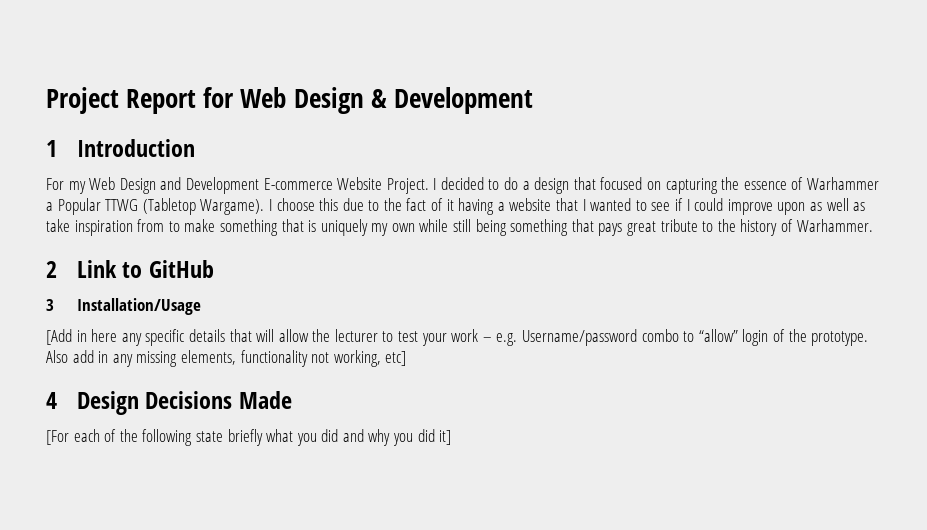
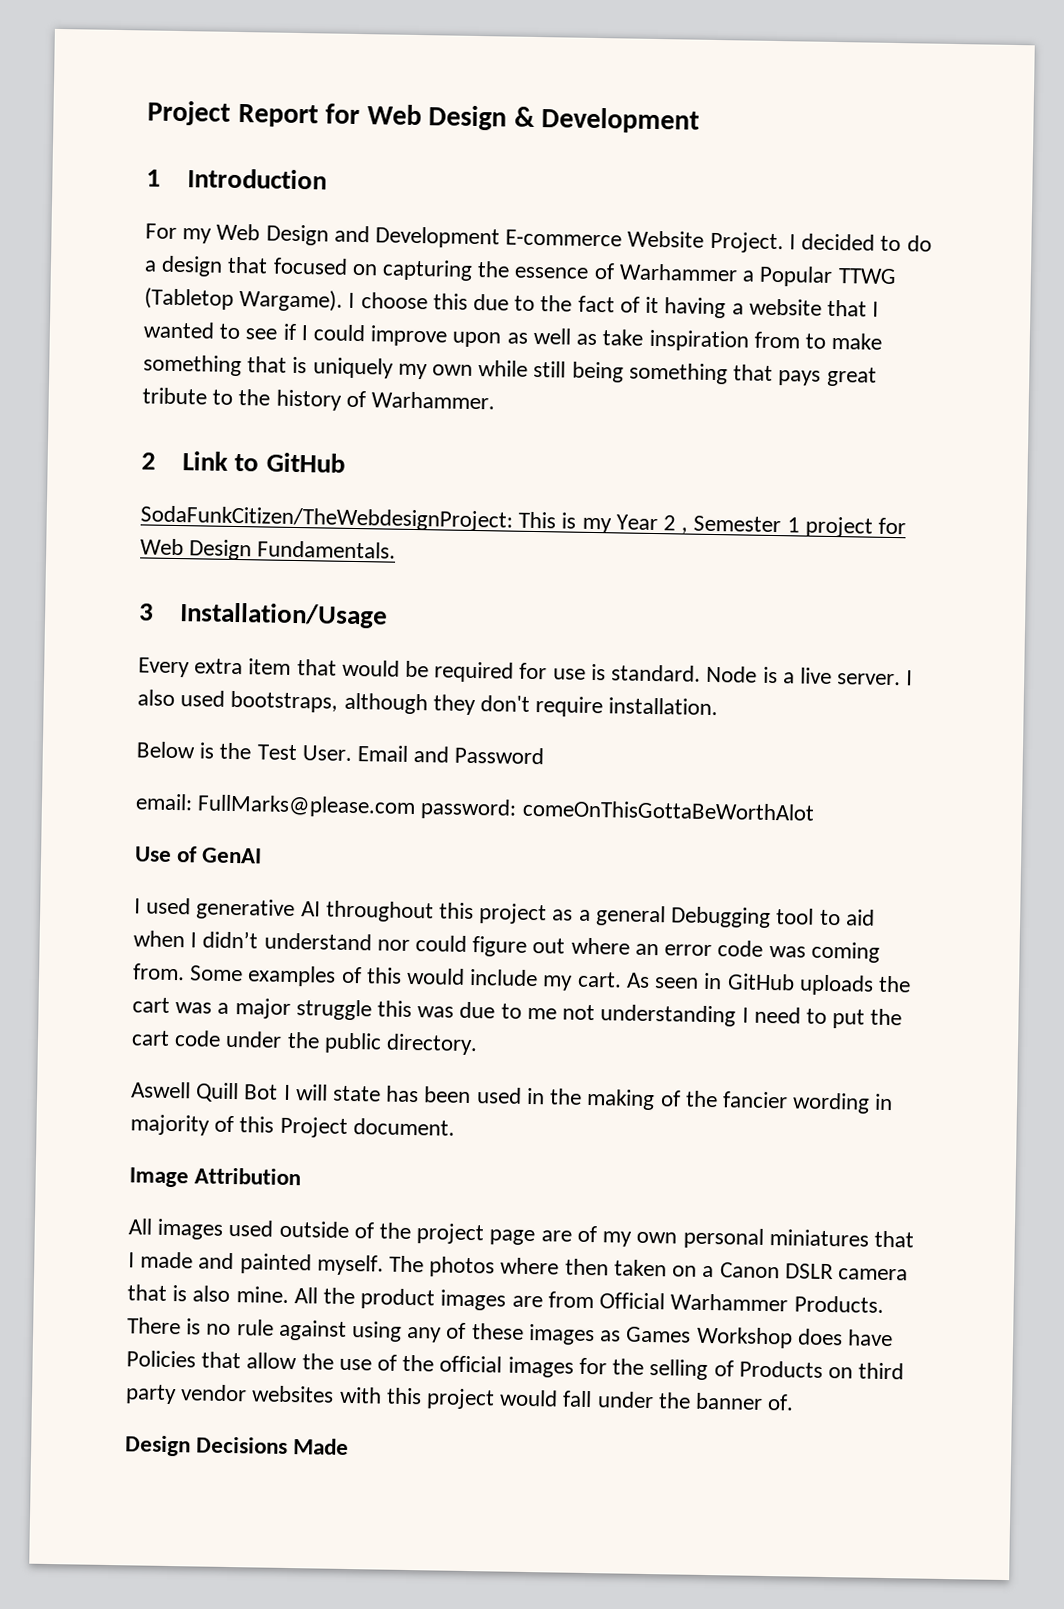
[46,298,201,315] [46,329,869,346] [46,350,407,367] [46,391,292,415] [46,429,452,446] 3 Installation/Usage // [Add in here any specific details that will allow the lecturer to test your work – e.g. Username/password combo to “allow” login of the prototype. Also add in any missing elements, functionality not working, etc] // 4 Design Decisions Made // [For each of the following state briefly what you did and why you did it] -> [140,505,907,538] [140,538,397,561] [139,602,389,629] [138,657,914,686] [137,689,719,718] [136,741,545,765] [135,793,815,821] [134,846,263,864] [134,897,875,929] [133,930,880,963] [133,963,911,996] [132,997,903,1029] [131,1030,479,1056] [131,1081,894,1114] [130,1114,455,1138] [129,1167,302,1188] [128,1218,914,1249] [128,1251,908,1281] [127,1284,884,1313] [127,1317,893,1349] [126,1350,905,1381] [125,1384,795,1411] [125,1435,350,1457] SodaFunkCitizen/TheWebdesignProject: This is my Year 2 , Semester 1 project for Web Design Fundamentals. // 3 Installation/Usage // Every extra item that would be required for use is standard. Node is a live server. I also used bootstraps, although they don't require installation. // Below is the Test User. Email and Password // email: FullMarks@please.com password: comeOnThisGottaBeWorthAlot // Use of GenAI // I used generative AI throughout this project as a general Debugging tool to aid when I didn’t understand nor could figure out where an error code was coming from. Some examples of this would include my cart. As seen in GitHub uploads the cart was a major struggle this was due to me not understanding I need to put the cart code under the public directory. // Aswell Quill Bot I will state has been used in the making of the fancier wording in majority of this Project document. // Image Attribution // All images used outside of the project page are of my own personal miniatures that I made and painted myself. The photos where then taken on a Canon DSLR camera that is also mine. All the product images are from Official Warhammer Products. There is no rule against using any of these images as Games Workshop does have Policies that allow the use of the official images for the selling of Products on third party vendor websites with this project would fall under the banner of. // Design Decisions Made

